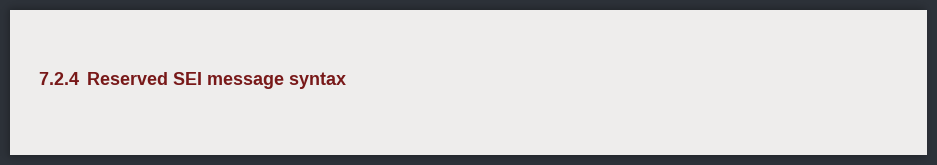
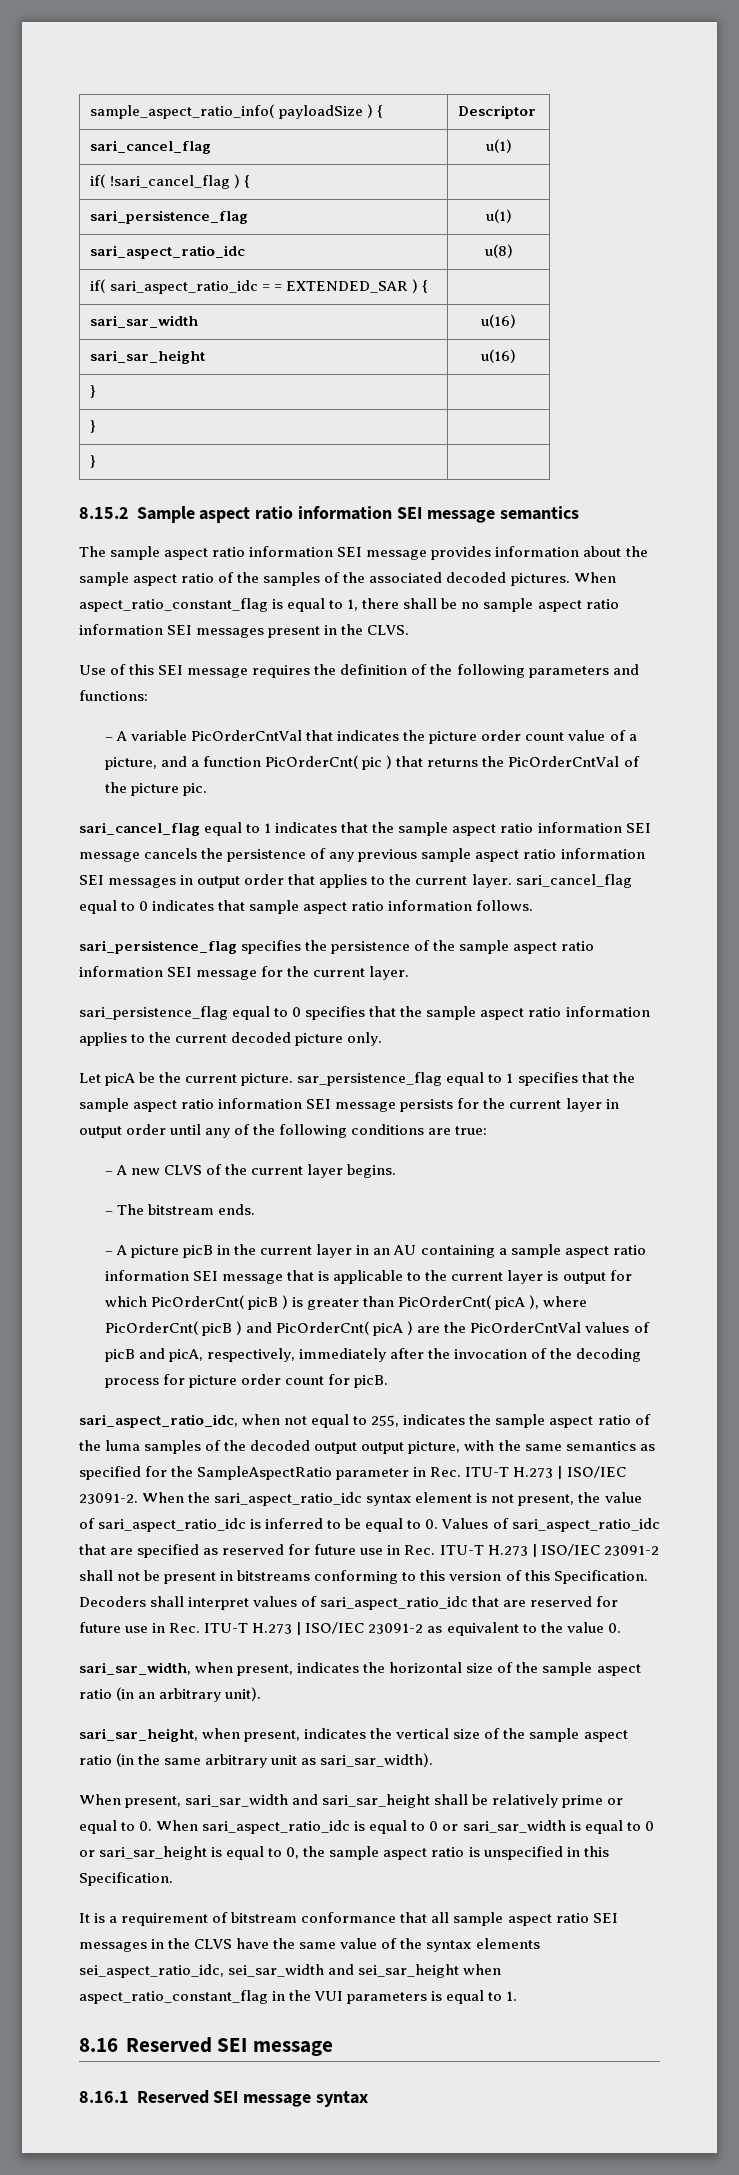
[39,72,79,85] 7.2.4 -> [90,104,383,119] [458,105,537,119] [90,140,212,154] [485,139,512,153] [90,174,250,189] [90,210,249,224] [485,209,512,223] [90,245,246,259] [484,244,513,258] [90,279,428,294] [90,315,199,328] [481,314,516,328] [90,350,206,364] [481,349,516,363] [90,385,97,398] [90,420,97,433] [90,455,97,468] [79,506,579,523] [79,546,648,560] [79,572,616,586] [79,598,619,612] [79,624,410,638] [79,664,639,678] [79,690,148,701] [104,730,637,744] [104,755,640,770] [104,782,208,796] [79,822,651,836] [79,848,645,862] [79,874,632,888] [79,900,534,914] [79,940,595,954] [79,966,410,980] [79,1006,650,1020] [79,1032,383,1046] [79,1072,635,1086] [79,1098,619,1112] [79,1124,488,1138] [104,1164,397,1178] [104,1204,256,1215] [104,1244,646,1258] [104,1270,632,1284] [104,1295,588,1310] [104,1321,650,1336] [104,1348,642,1362] [104,1374,389,1388] [79,1414,651,1428] [79,1440,655,1454] [79,1466,626,1480] [79,1492,642,1506] [79,1518,660,1532] [79,1544,659,1558] [79,1570,648,1584] [79,1596,619,1610] [79,1622,621,1636] [79,1662,641,1676] [79,1687,262,1702] [79,1728,628,1742] [79,1753,434,1768] [79,1794,624,1808] [79,1820,654,1834] [79,1846,609,1860] [79,1872,173,1886] [79,1912,618,1926] [79,1938,540,1952] [79,1964,502,1978] [79,1990,518,2004] [79,2037,333,2056] [79,2091,129,2103] sample_aspect_ratio_info( payloadSize ) { | Descriptor // sari_cancel_flag | u(1) // if( !sari_cancel_flag ) { | // sari_persistence_flag | u(1) // sari_aspect_ratio_idc | u(8) // if( sari_aspect_ratio_idc = = EXTENDED_SAR ) { | // sari_sar_width | u(16) // sari_sar_height | u(16) // } | // } | // } | // 8.15.2 Sample aspect ratio information SEI message semantics // The sample aspect ratio information SEI message provides information about the sample aspect ratio of the samples of the associated decoded pictures. When aspect_ratio_constant_flag is equal to 1, there shall be no sample aspect ratio information SEI messages present in the CLVS. // Use of this SEI message requires the definition of the following parameters and functions: // – A variable PicOrderCntVal that indicates the picture order count value of a picture, and a function PicOrderCnt( pic ) that returns the PicOrderCntVal of the picture pic. // sari_cancel_flag equal to 1 indicates that the sample aspect ratio information SEI message cancels the persistence of any previous sample aspect ratio information SEI messages in output order that applies to the current layer. sari_cancel_flag equal to 0 indicates that sample aspect ratio information follows. // sari_persistence_flag specifies the persistence of the sample aspect ratio information SEI message for the current layer. // sari_persistence_flag equal to 0 specifies that the sample aspect ratio information applies to the current decoded picture only. // Let picA be the current picture. sar_persistence_flag equal to 1 specifies that the sample aspect ratio information SEI message persists for the current layer in output order until any of the following conditions are true: // – A new CLVS of the current layer begins. // – The bitstream ends. // – A picture picB in the current layer in an AU containing a sample aspect ratio information SEI message that is applicable to the current layer is output for which PicOrderCnt( picB ) is greater than PicOrderCnt( picA ), where PicOrderCnt( picB ) and PicOrderCnt( picA ) are the PicOrderCntVal values of picB and picA, respectively, immediately after the invocation of the decoding process for picture order count for picB. // sari_aspect_ratio_idc, when not equal to 255, indicates the sample aspect ratio of the luma samples of the decoded output output picture, with the same semantics as specified for the SampleAspectRatio parameter in Rec. ITU-T H.273 | ISO/IEC 23091-2. When the sari_aspect_ratio_idc syntax element is not present, the value of sari_aspect_ratio_idc is inferred to be equal to 0. Values of sari_aspect_ratio_idc that are specified as reserved for future use in Rec. ITU-T H.273 | ISO/IEC 23091-2 shall not be present in bitstreams conforming to this version of this Specification. Decoders shall interpret values of sari_aspect_ratio_idc that are reserved for future use in Rec. ITU-T H.273 | ISO/IEC 23091-2 as equivalent to the value 0. // sari_sar_width, when present, indicates the horizontal size of the sample aspect ratio (in an arbitrary unit). // sari_sar_height, when present, indicates the vertical size of the sample aspect ratio (in the same arbitrary unit as sari_sar_width). // When present, sari_sar_width and sari_sar_height shall be relatively prime or equal to 0. When sari_aspect_ratio_idc is equal to 0 or sari_sar_width is equal to 0 or sari_sar_height is equal to 0, the sample aspect ratio is unspecified in this Specification. // It is a requirement of bitstream conformance that all sample aspect ratio SEI messages in the CLVS have the same value of the syntax elements sei_aspect_ratio_idc, sei_sar_width and sei_sar_height when aspect_ratio_constant_flag in the VUI parameters is equal to 1. // 8.16 Reserved SEI message // 8.16.1

